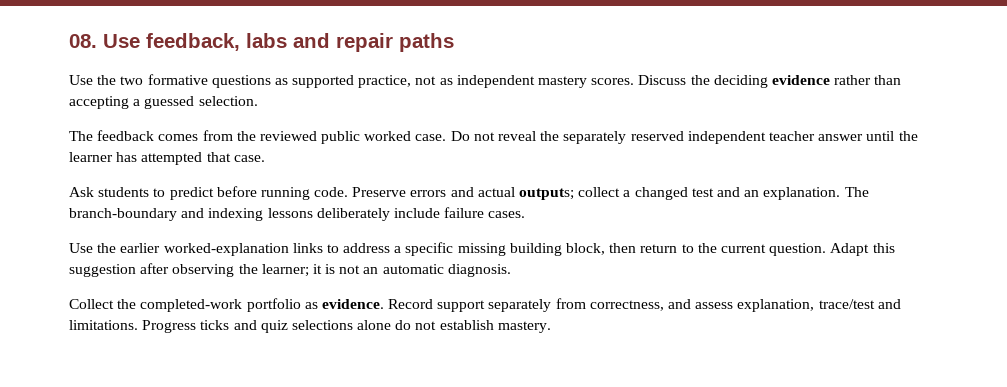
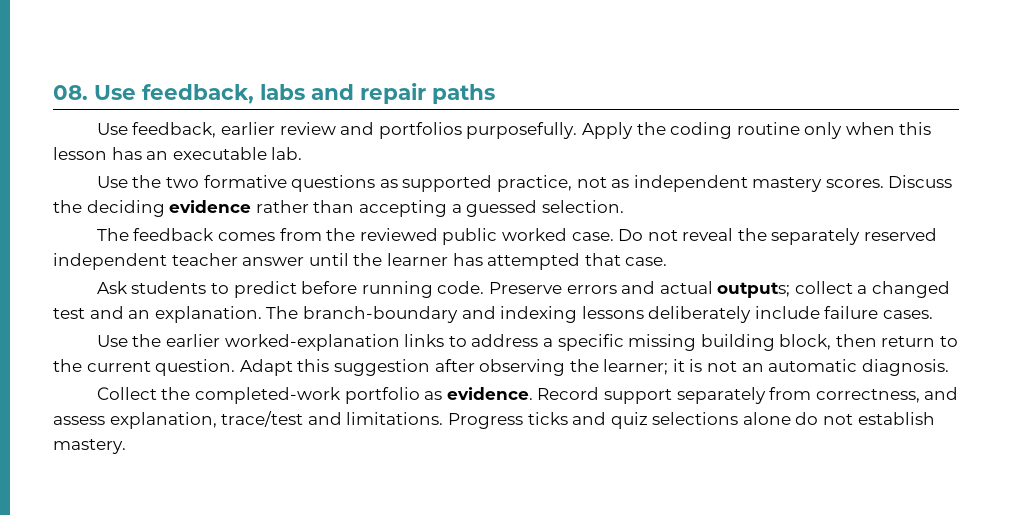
(454, 42) none -> [96,122,932,139] [53,147,303,160] // Use feedback, earlier review and portfolios purposefully. Apply the coding routine only when this lesson has an executable lab.

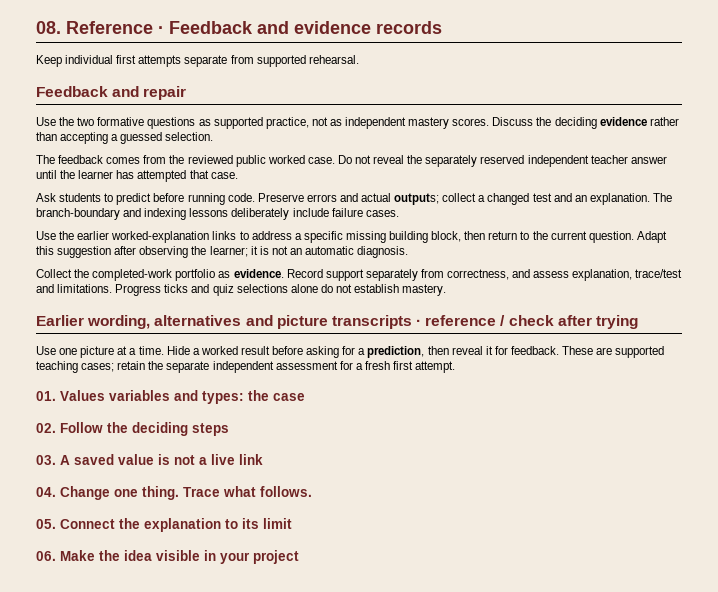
[94,83,495,104] [96,122,932,139] [53,147,303,160] Use feedback, labs and repair paths // Use feedback, earlier review and portfolios purposefully. Apply the coding routine only when this lesson has an executable lab. -> [66,21,442,34] [36,55,359,67] [36,86,187,100] Reference · Feedback and evidence records // Keep individual first attempts separate from supported rehearsal. // Feedback and repair
(126, 446) none -> [36,315,639,329] [36,346,665,358] [36,361,456,373] [36,390,305,404] [36,422,229,436] [36,454,263,465] [36,486,312,500] [36,518,292,532] [36,550,299,564] // Earlier wording, alternatives and picture transcripts · reference / check after trying // Use one picture at a time. Hide a worked result before asking for a prediction, then reveal it for feedback. These are supported teaching cases; retain the separate independent assessment for a fresh first attempt. // 01. Values variables and types: the case // 02. Follow the deciding steps // 03. A saved value is not a live link // 04. Change one thing. Trace what follows. // 05. Connect the explanation to its limit // 06. Make the idea visible in your project

